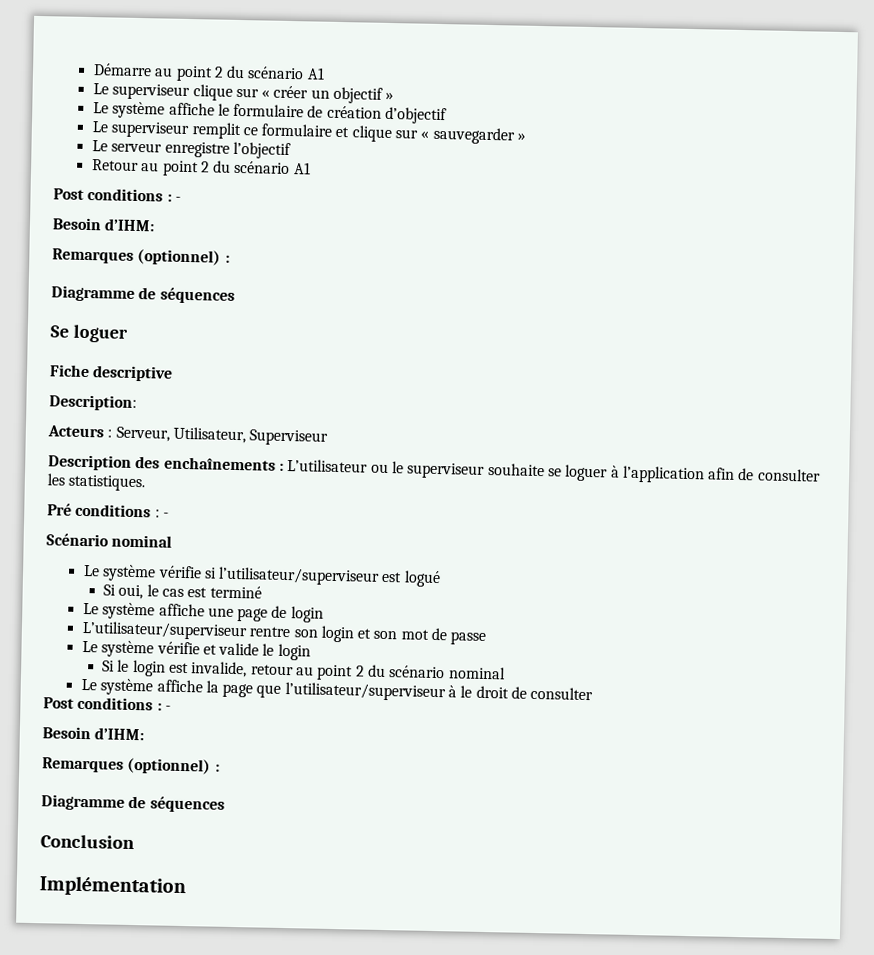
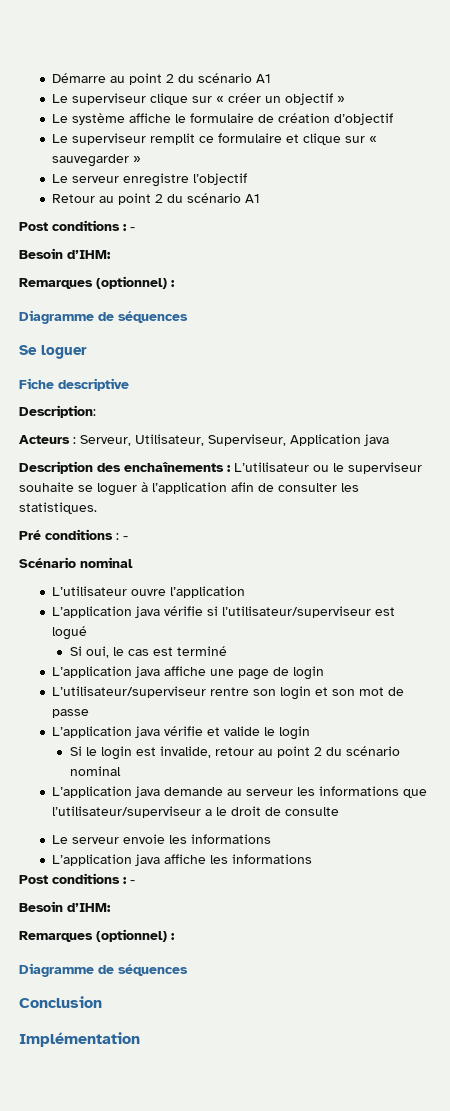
[249,429,329,446] Superviseur -> [208,434,389,446] Superviseur, Application java
[82,564,157,582] Le système -> [52,586,246,598] [52,606,161,618] L’utilisateur ouvre l’application // L’application java
[82,602,156,620] Le système -> [52,666,161,678] L’application java
[81,640,155,658] Le système -> [52,726,161,738] L’application java
[80,678,254,698] Le système affiche la page -> [52,786,400,798] L’application java demande au serveur les informations
[448,685,458,698] à -> [205,809,213,816] a
[530,686,594,701] consulter -> [285,807,340,816] [52,834,272,844] [52,854,313,866] consulte // Le serveur envoie les informations // L’application java affiche les informations

